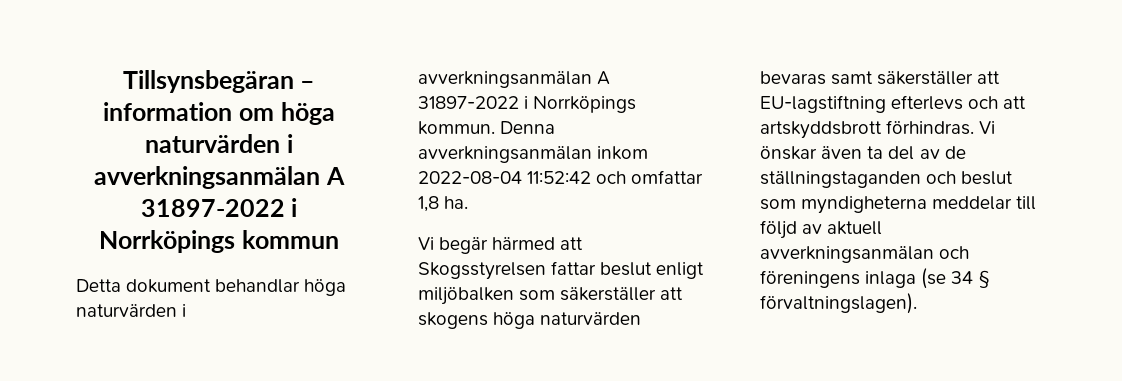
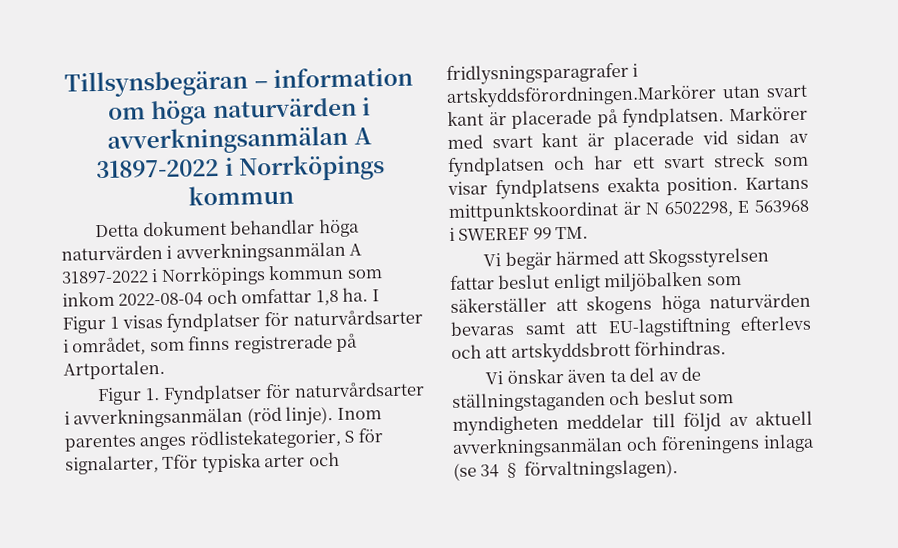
[418,121,556,135] [418,146,592,163] kommun. Denna avverkningsanmälan -> [268,264,383,281] kommun som
[527,171,592,184] 11:52:42 -> (204, 299) none
(469, 202) none -> [371,289,380,302] [62,309,423,334] [63,333,359,356] [63,359,165,380] [97,381,425,406] [64,406,382,429] [64,428,383,452] [65,451,340,475] [446,62,639,86] [446,84,807,109] [447,105,808,129] [447,129,808,151] [447,152,809,177] [447,176,809,200] [448,198,809,222] [449,226,589,241] I Figur 1 visas fyndplatser för naturvårdsarter i området, som finns registrerade på Artportalen. // Figur 1. Fyndplatser för naturvårdsarter i avverkningsanmälan (röd linje). Inom parentes anges rödlistekategorier, S för signalarter, Tför typiska arter och fridlysningsparagrafer i artskyddsförordningen.Markörer utan svart kant är placerade på fyndplatsen. Markörer med svart kant är placerade vid sidan av fyndplatsen och har ett svart streck som visar fyndplatsens exakta position. Kartans mittpunktskoordinat är N 6502298, E 563968 i SWEREF 99 TM.
[877,71,974,85] säkerställer -> (566, 328) none
(975, 127) none -> (727, 348) //
[801,196,928,214] myndigheterna -> [452,415,559,436] myndigheten

